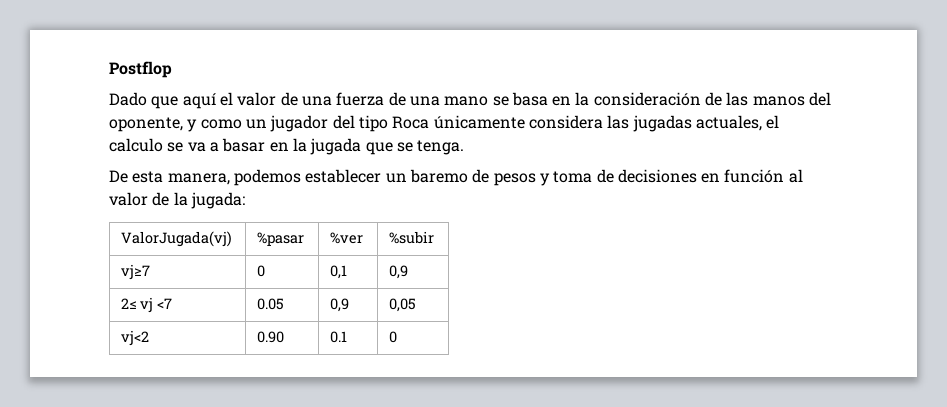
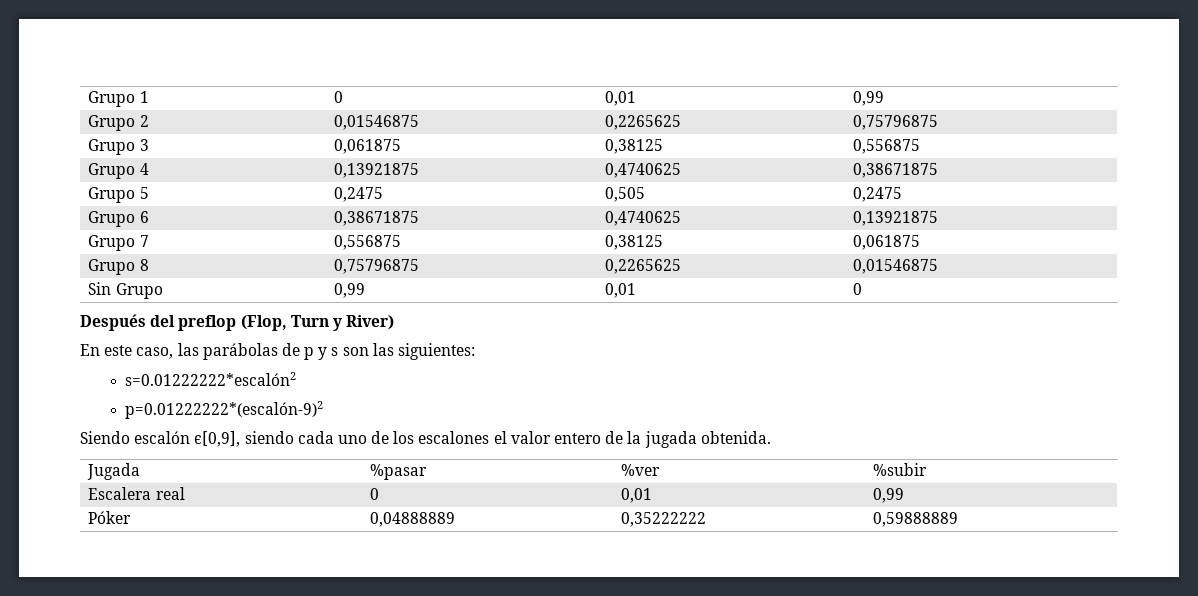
[109,61,172,78] [109,92,832,109] [109,115,780,132] [109,138,465,155] [109,169,803,186] [109,192,245,209] [121,231,233,247] Postflop // Dado que aquí el valor de una fuerza de una mano se basa en la consideración de las manos del oponente, y como un jugador del tipo Roca únicamente considera las jugadas actuales, el calculo se va a basar en la jugada que se tenga. // De esta manera, podemos establecer un baremo de pesos y toma de decisiones en función al valor de la jugada: // ValorJugada(vj) -> [88,91,149,107] [334,91,344,103] [605,91,637,106] [853,91,885,106] [88,115,149,131] [334,115,420,130] [605,115,682,130] [853,115,939,130] [88,139,149,155] [334,139,402,154] [605,139,664,154] [853,139,921,154] [88,163,149,179] [334,163,420,178] [605,163,682,178] [853,163,939,178] [88,187,149,203] [334,187,384,202] [605,187,646,202] [853,187,903,202] [88,211,149,227] [334,211,420,226] [605,211,682,226] [853,211,939,226] [88,235,149,251] [334,235,402,250] [605,235,664,250] [853,235,921,250] [88,259,149,275] [334,259,420,274] [605,259,682,274] [853,259,939,274] [88,282,163,299] [334,283,366,298] [605,283,637,298] [853,283,863,295] [80,314,395,331] [80,343,476,360] [125,372,297,386] [125,401,324,419] [80,431,771,448] [87,463,141,480] Grupo 1 | 0 | 0,01 | 0,99 // Grupo 2 | 0,01546875 | 0,2265625 | 0,75796875 // Grupo 3 | 0,061875 | 0,38125 | 0,556875 // Grupo 4 | 0,13921875 | 0,4740625 | 0,38671875 // Grupo 5 | 0,2475 | 0,505 | 0,2475 // Grupo 6 | 0,38671875 | 0,4740625 | 0,13921875 // Grupo 7 | 0,556875 | 0,38125 | 0,061875 // Grupo 8 | 0,75796875 | 0,2265625 | 0,01546875 // Sin Grupo | 0,99 | 0,01 | 0 // Después del preflop (Flop, Turn y River) // En este caso, las parábolas de p y s son las siguientes: // s=0.01222222*escalón2 // p=0.01222222*(escalón-9)2 // Siendo escalón ϵ[0,9], siendo cada uno de los escalones el valor entero de la jugada obtenida. // Jugada
[121,264,151,280] [257,265,266,277] [330,265,348,279] [389,265,409,279] [121,297,173,313] [257,298,285,310] [330,298,350,312] [389,298,417,312] [121,330,150,346] [257,331,285,343] [330,331,348,343] [389,331,398,343] vj≥7 | 0 | 0,1 | 0,9 // 2≤ vj <7 | 0.05 | 0,9 | 0,05 // vj<2 | 0.90 | 0.1 | 0 -> [88,487,185,500] [370,488,380,500] [621,488,653,503] [873,488,905,503] [88,511,132,524] [370,512,456,527] [621,512,707,527] [873,512,959,527] Escalera real | 0 | 0,01 | 0,99 // Póker | 0,04888889 | 0,35222222 | 0,59888889

